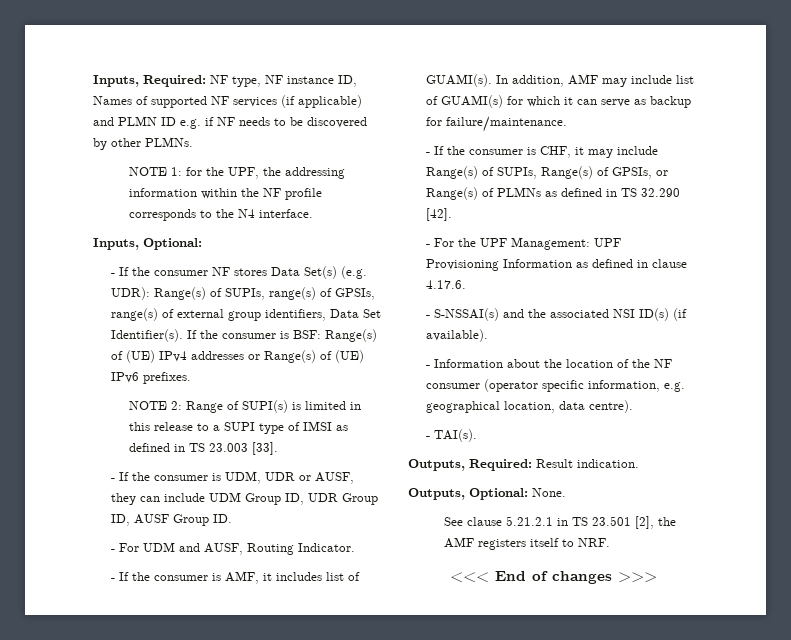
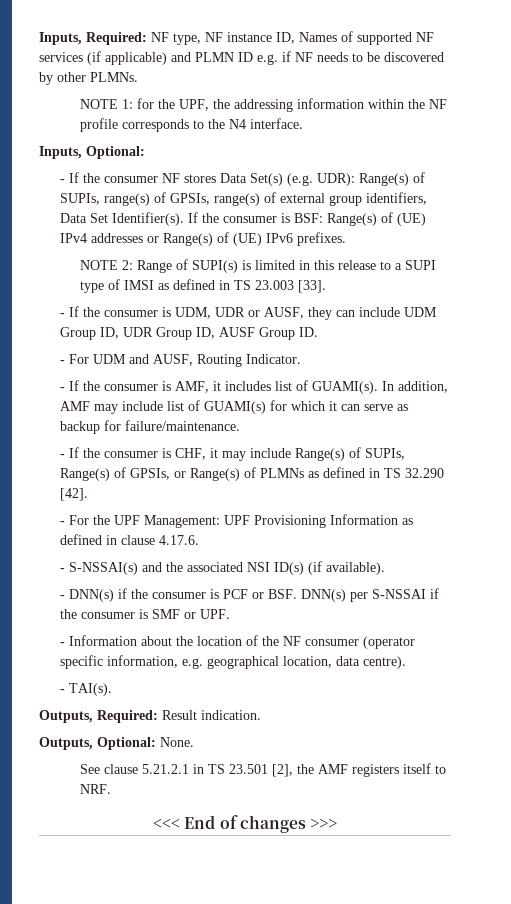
(489, 335) none -> [59,588,439,602] [59,609,230,619] // - DNN(s) if the consumer is PCF or BSF. DNN(s) per S-NSSAI if the consumer is SMF or UPF.

